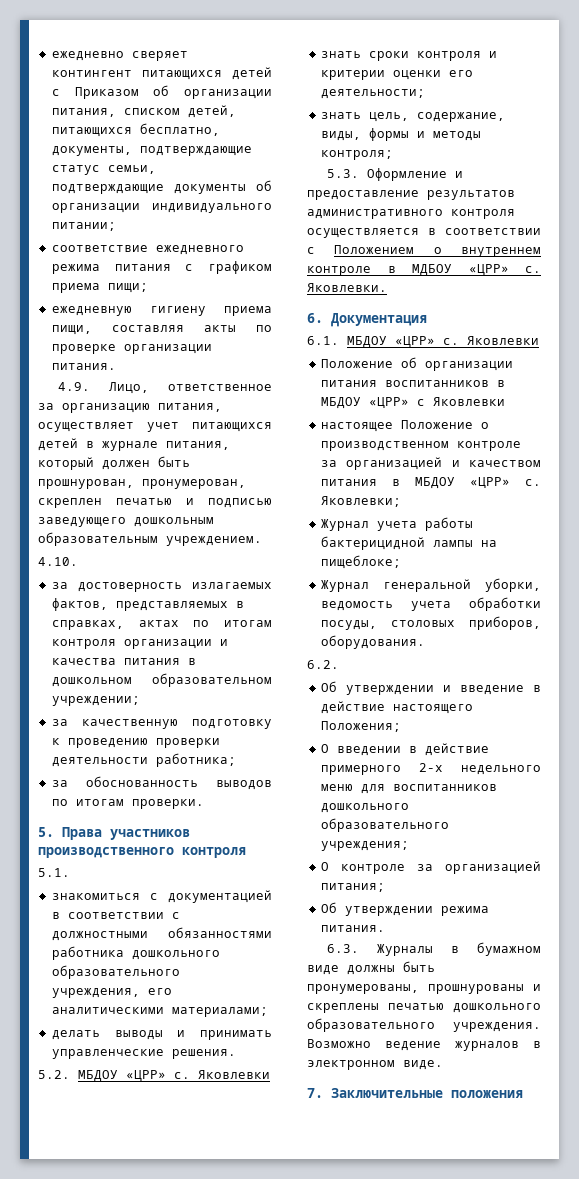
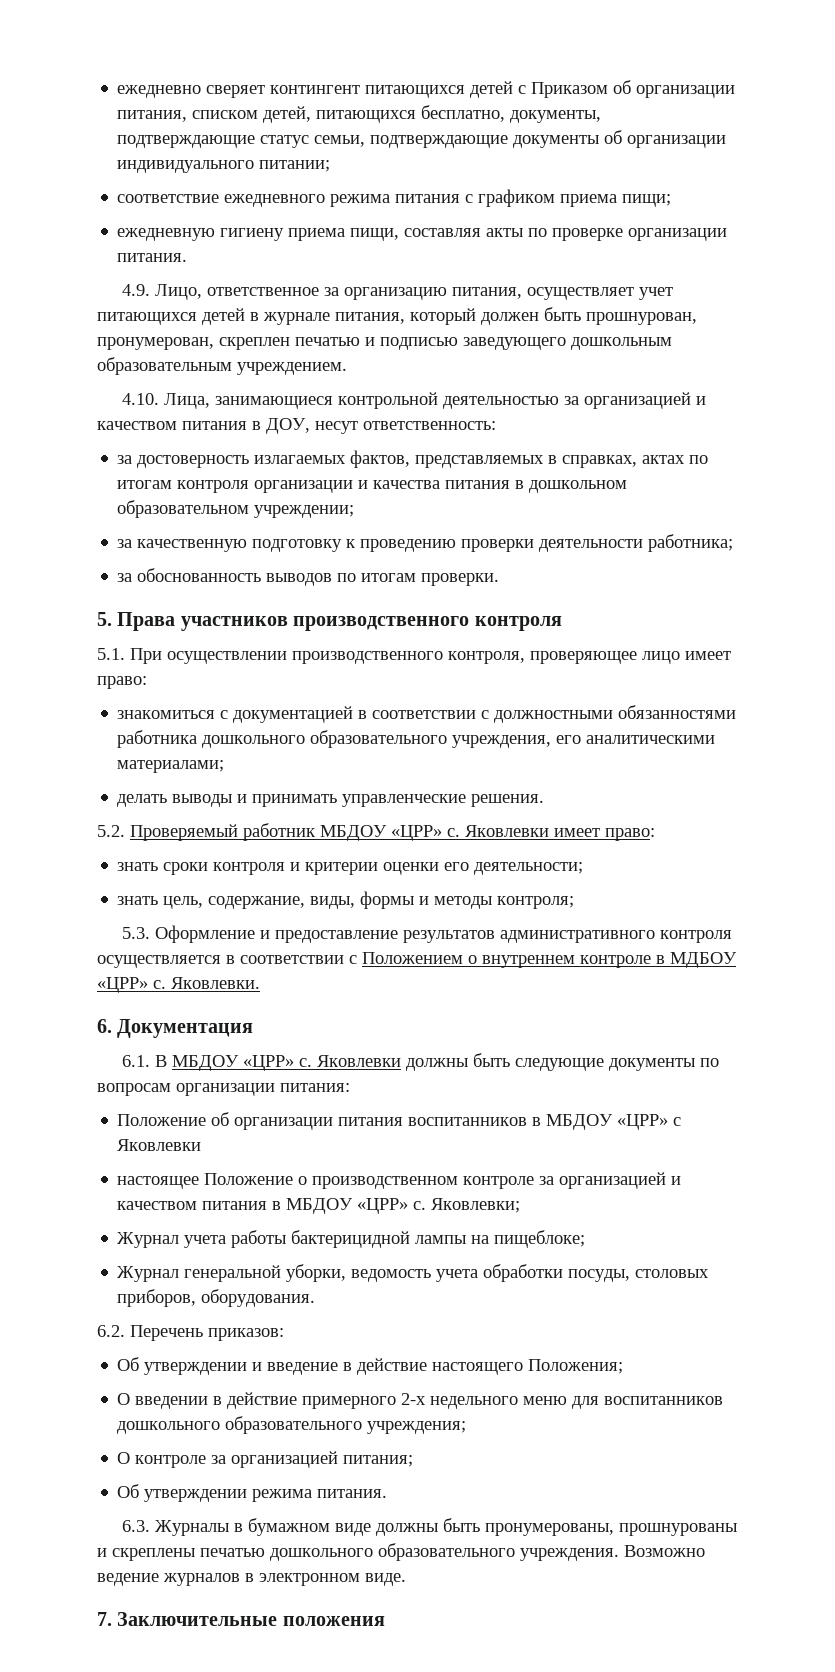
(78, 561) none -> [164,392,707,409] [97,418,496,434] Лица, занимающиеся контрольной деятельностью за организацией и качеством питания в ДОУ, несут ответственность:
(70, 872) none -> [130,648,731,664] [97,676,147,689] При осуществлении производственного контроля, проверяющее лицо имеет право:
[78,1070,270,1082] МБДОУ «ЦРР» с. Яковлевки -> [130,823,655,841] Проверяемый работник МБДОУ «ЦРР» с. Яковлевки имеет право:
[347,336,539,348] МБДОУ «ЦРР» с. Яковлевки -> [155,1053,720,1071] [97,1083,350,1096] В МБДОУ «ЦРР» с. Яковлевки должны быть следующие документы по вопросам организации питания:
(339, 664) none -> [130,1325,284,1341] Перечень приказов:

